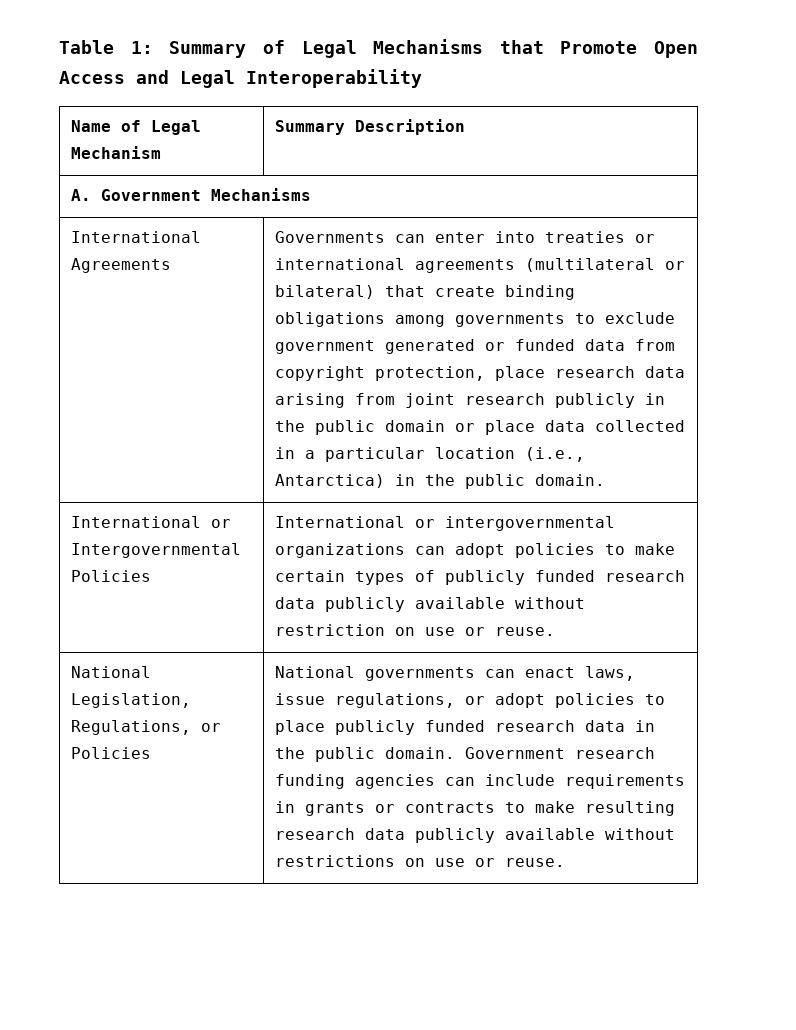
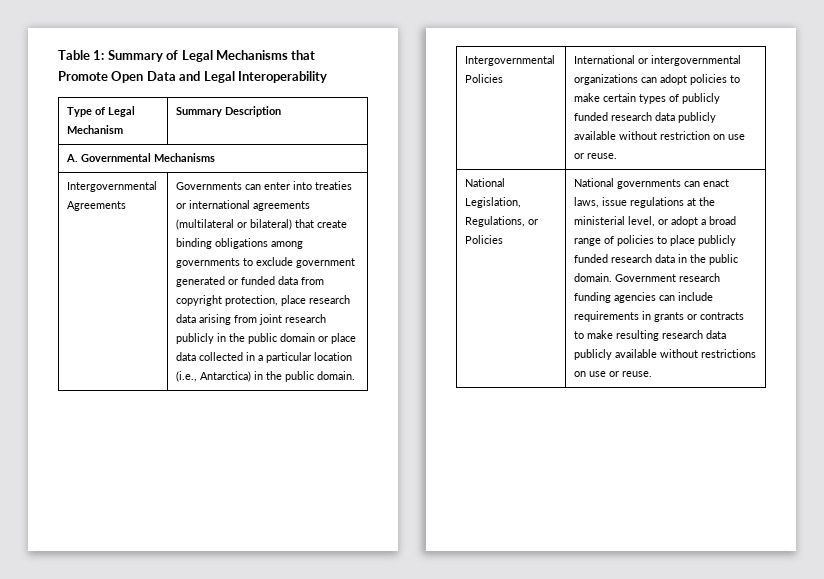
[59,71,125,84] Access -> [146,71,176,81] Data
[70,120,111,132] Name -> [67,107,93,117] Type
[100,189,201,201] Government -> [81,153,152,162] Governmental
[70,231,201,243] International -> [67,181,158,192] Intergovernmental
[70,516,231,528] International or -> (356, 375) none
[334,693,545,708] regulations, or adopt -> [630,197,716,208] [574,216,737,227] [574,236,615,246] regulations at the ministerial level, or adopt a broad range of

